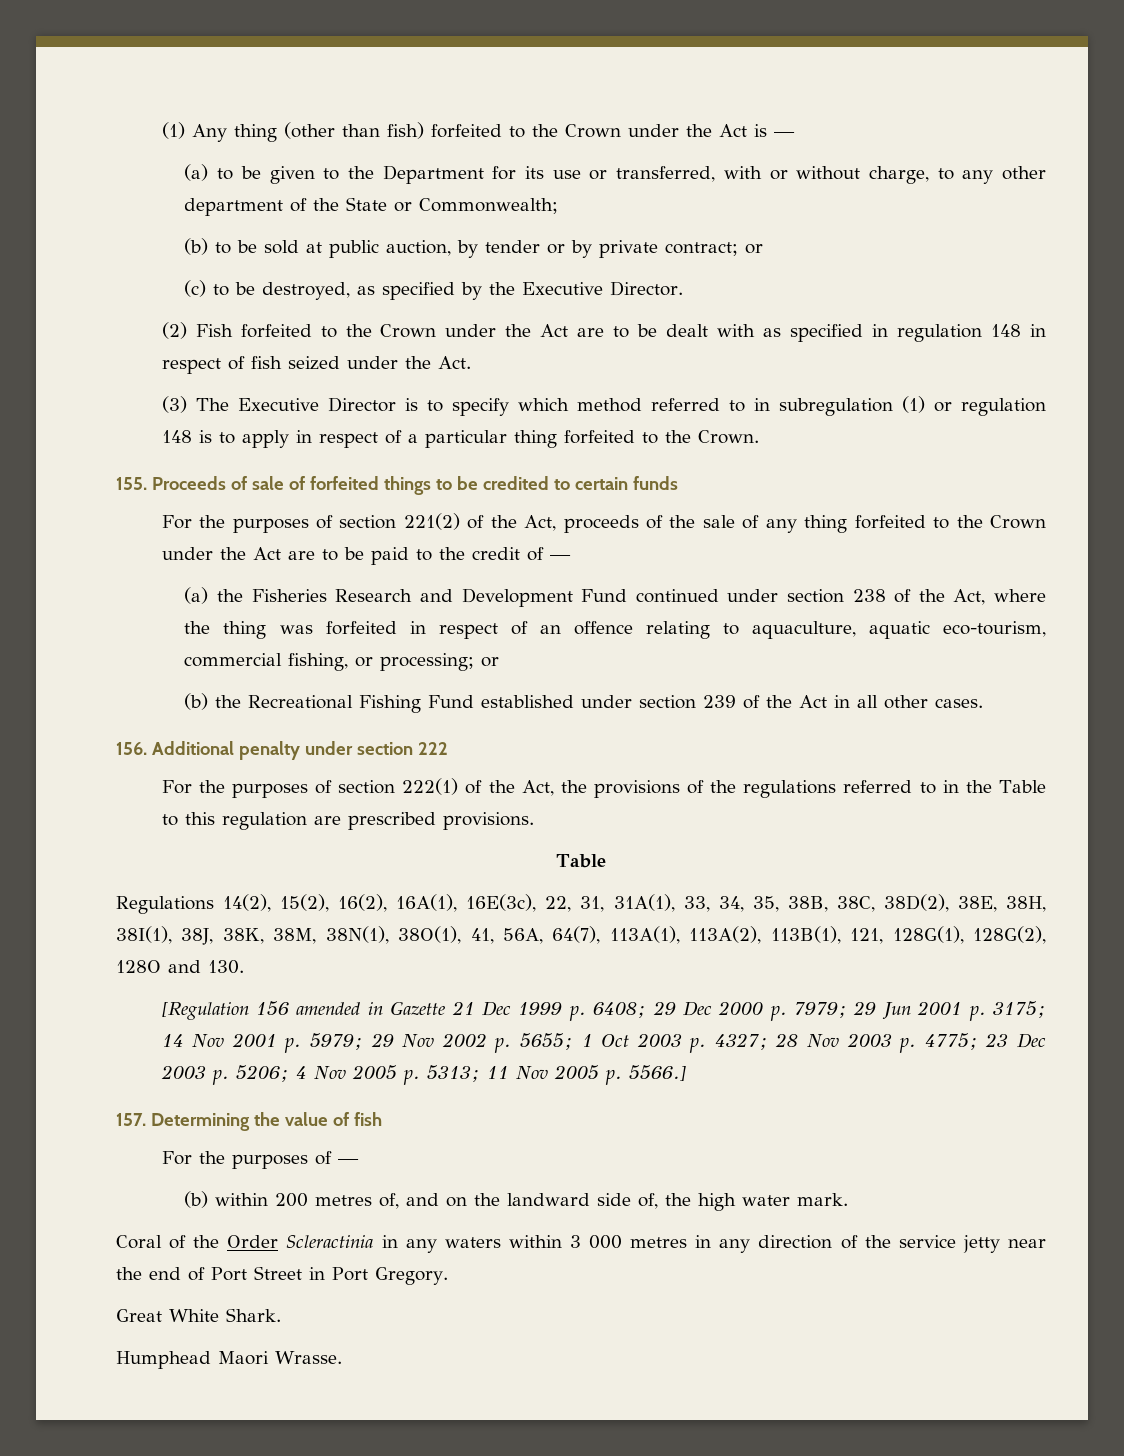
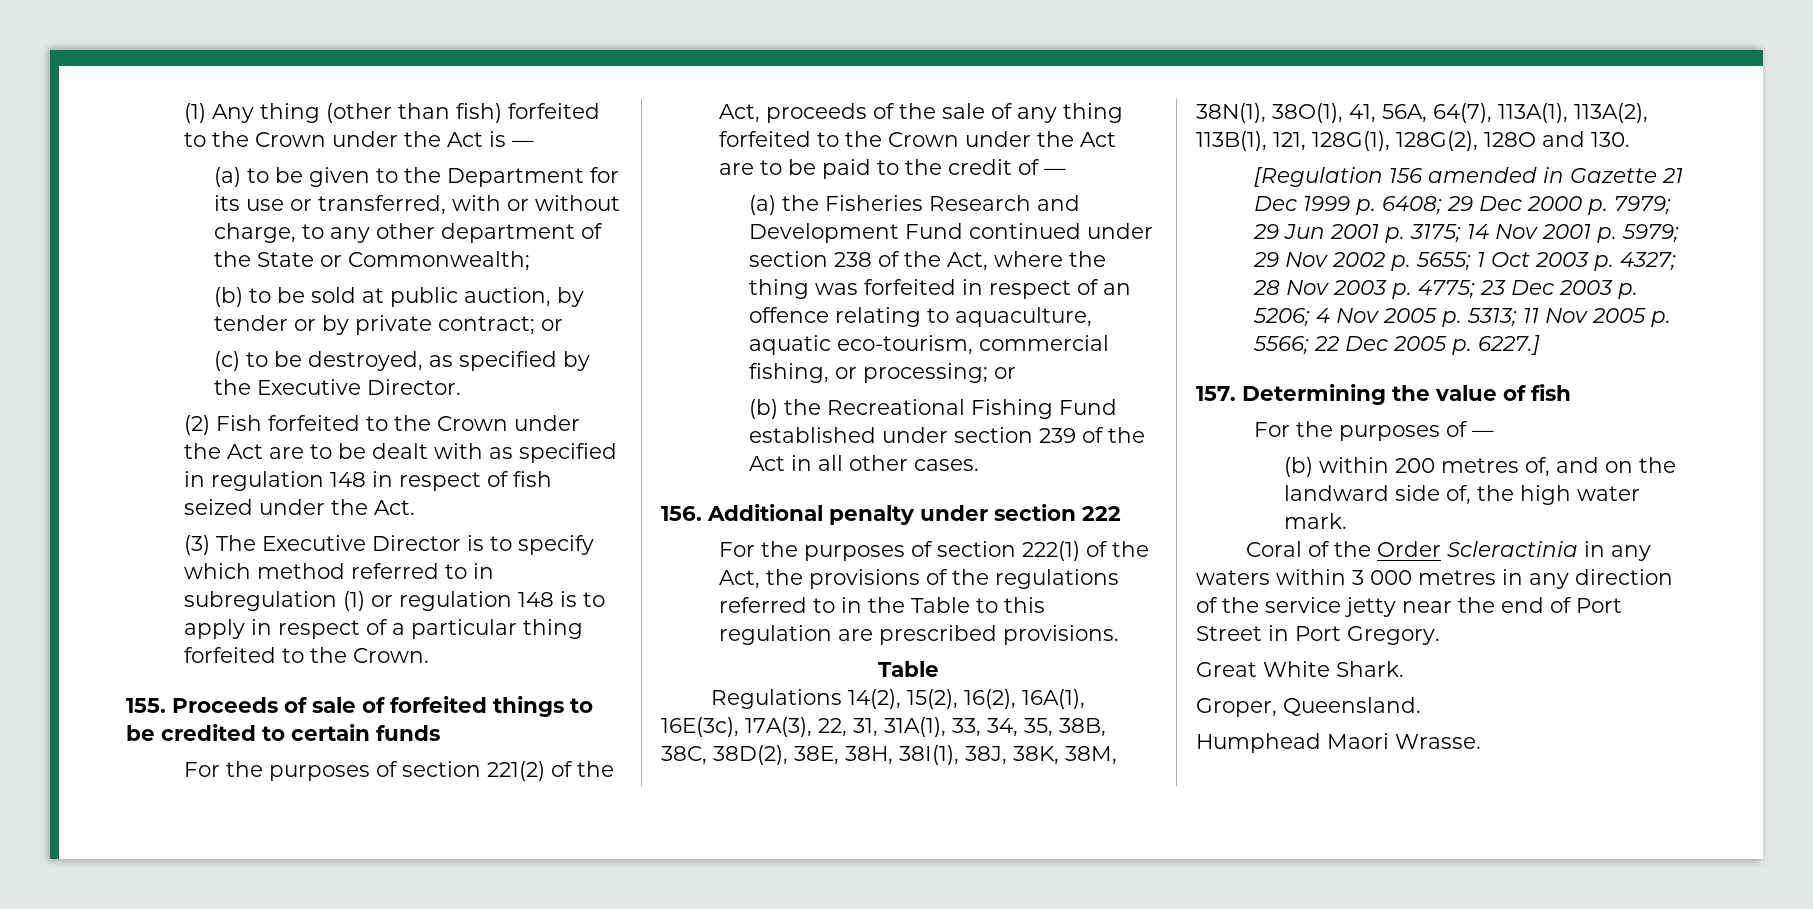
(537, 903) none -> [745,717,812,737] 17A(3),
[628,1065,686,1081] 5566.] -> [1253,335,1541,355] 5566; 22 Dec 2005 p. 6227.]
(281, 1315) none -> [1196,697,1421,717] // Groper, Queensland.

